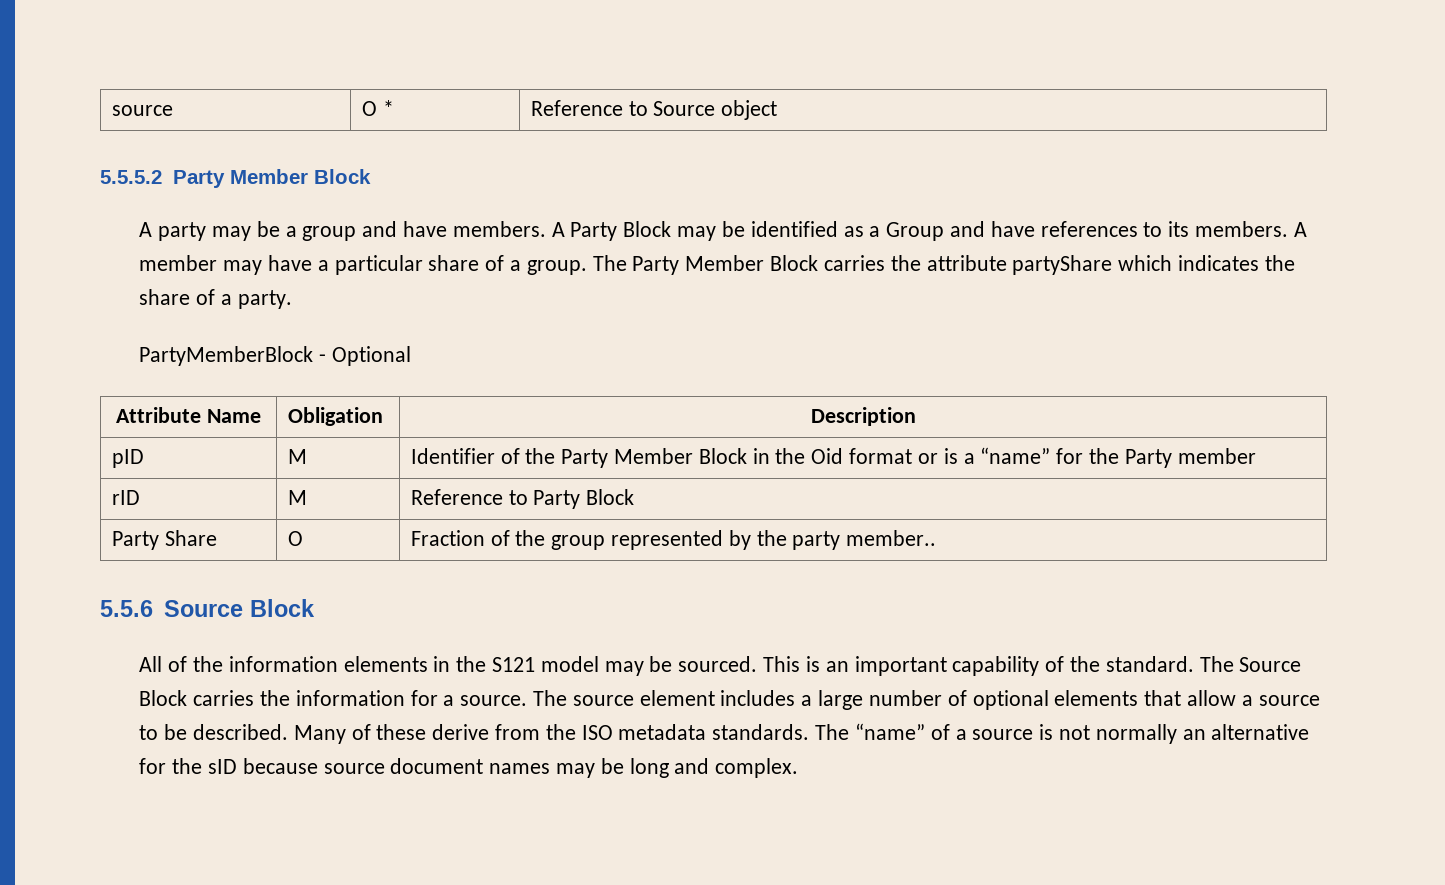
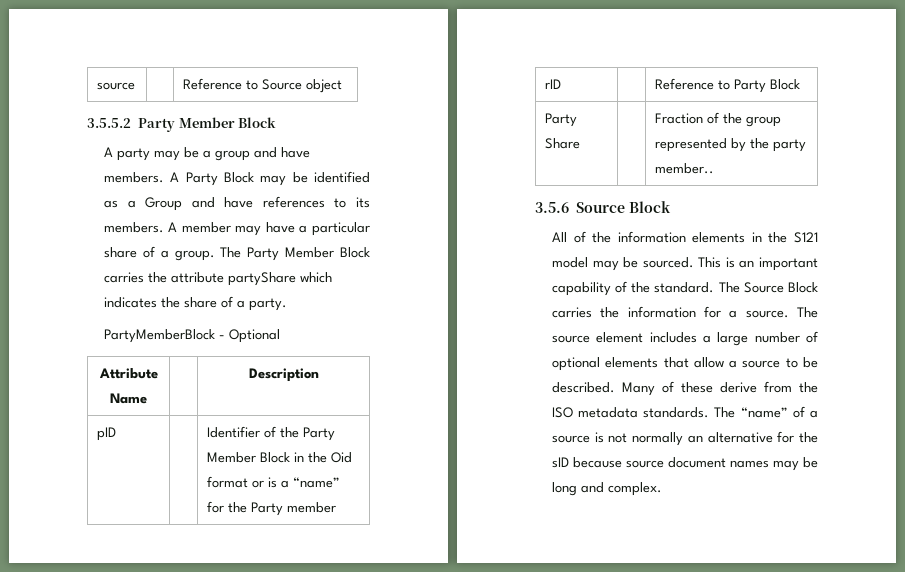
[361,100,394,116] O * -> (136, 86) none
[100,170,162,184] 5.5.5.2 -> [87,118,131,128] 3.5.5.2
[287,407,383,426] Obligation -> (147, 398) none
[287,449,307,464] M -> (117, 434) none
[287,490,307,505] M -> (562, 84) none
[287,531,303,546] O -> (581, 143) none
[100,600,153,617] 5.5.6 -> [535,202,569,213] 3.5.6

